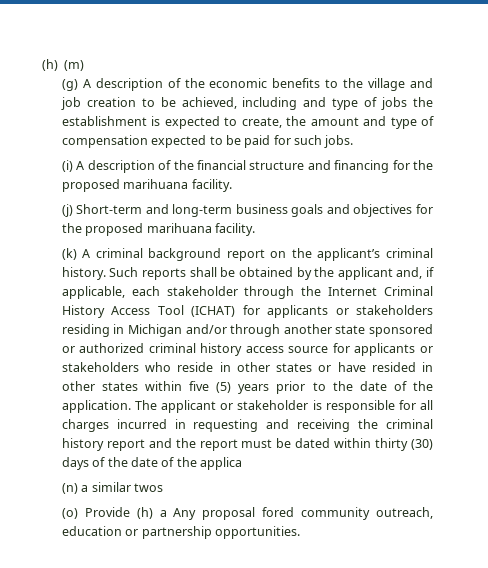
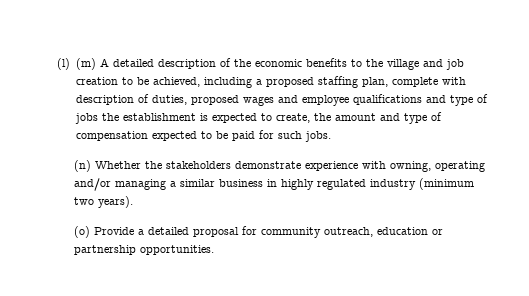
[41,59,58,71] (h) -> [57,58,71,70] (l)
[61,79,91,91] // (g) A -> [99,58,154,67] A detailed
(298, 103) none -> [255,76,466,88] [75,94,422,106] a proposed staffing plan, complete with description of duties, proposed wages and employee qualifications
[61,160,434,173] [61,179,232,192] [61,204,433,217] [61,223,255,236] [61,248,433,261] [61,267,434,280] [61,286,433,299] [61,305,433,318] [61,324,434,337] [61,343,433,356] [61,362,434,372] [61,381,433,394] [61,400,433,413] [61,419,434,432] [61,438,434,451] [61,457,243,470] [61,482,163,494] [61,507,295,520] (i) A description of the financial structure and financing for the proposed marihuana facility. // (j) Short-term and long-term business goals and objectives for the proposed marihuana facility. // (k) A criminal background report on the applicant’s criminal history. Such reports shall be obtained by the applicant and, if applicable, each stakeholder through the Internet Criminal History Access Tool (ICHAT) for applicants or stakeholders residing in Michigan and/or through another state sponsored or authorized criminal history access source for applicants or stakeholders who reside in other states or have resided in other states within five (5) years prior to the date of the application. The applicant or stakeholder is responsible for all charges incurred in requesting and receiving the criminal history report and the report must be dated within thirty (30) days of the date of the applica // (n) a similar twos // (o) Provide (h) a Any proposal fored -> [74,160,486,172] [74,178,475,191] [74,196,134,208] [74,226,258,238] (n) Whether the stakeholders demonstrate experience with owning, operating and/or managing a similar business in highly regulated industry (minimum two years). // (o) Provide a detailed proposal for

